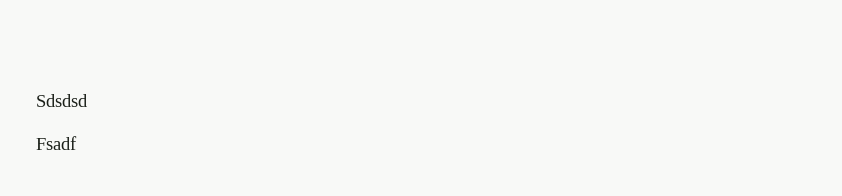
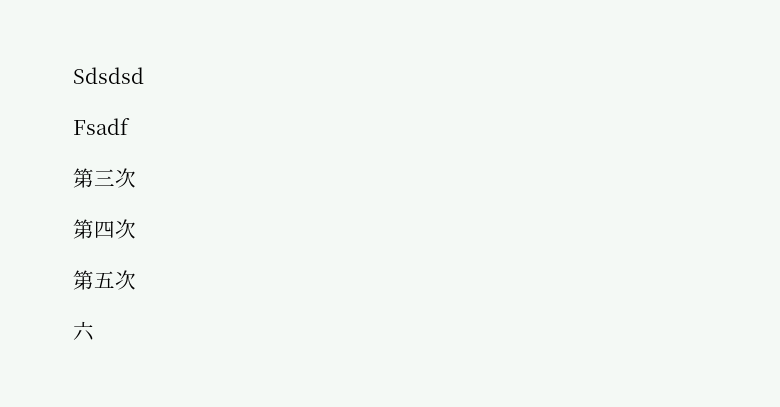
(77, 143) none -> [73,168,136,188] [73,219,136,239] [73,270,136,290] [73,321,94,341] // 第三次 // 第四次 // 第五次 // 六

